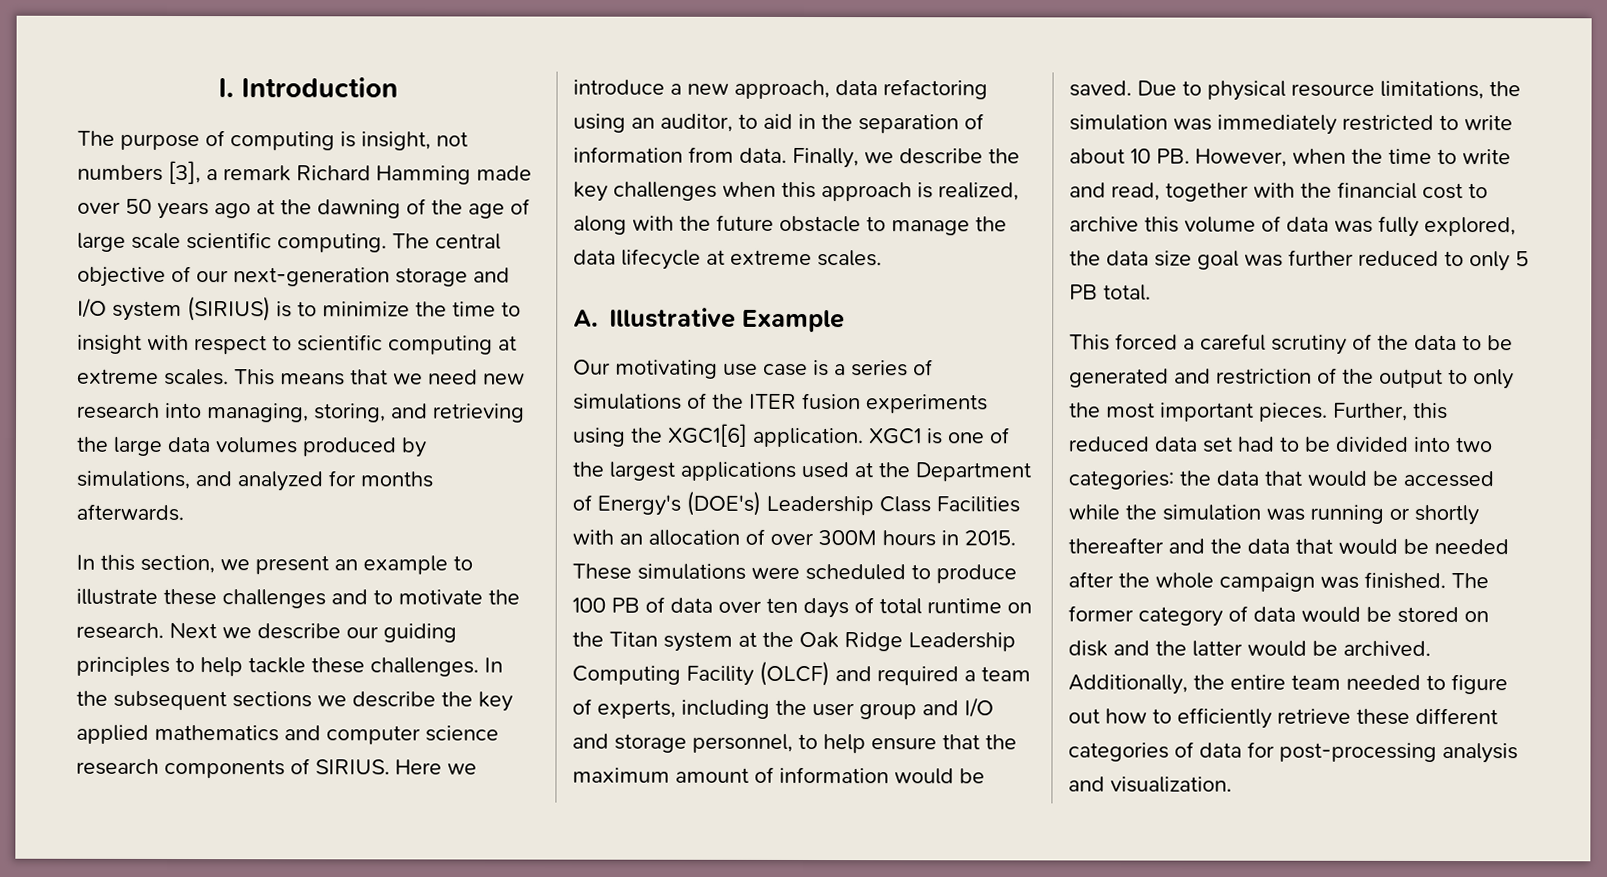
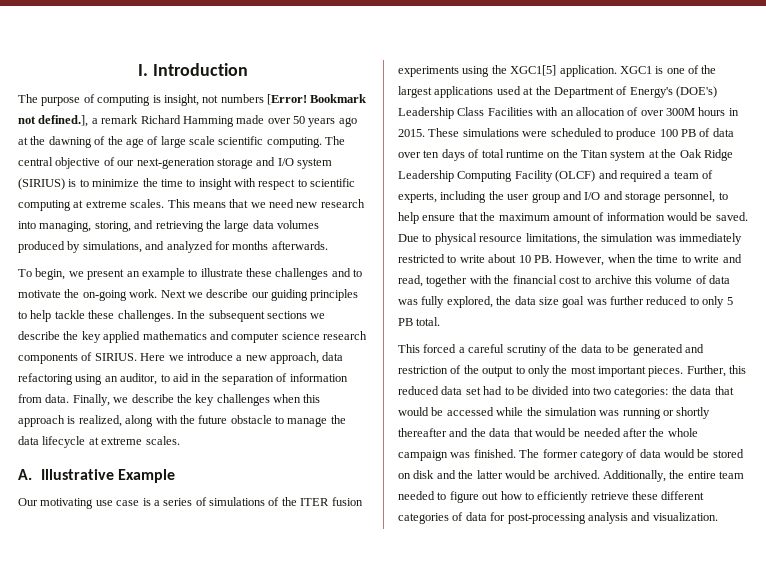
[168,161,201,185] [3], -> [267,94,367,105] [18,115,89,127] [Error! Bookmark not defined.],
[76,554,215,574] In this section, -> [18,268,66,280] To begin,
[76,622,164,639] research. -> [82,289,158,301] on-going work.
[667,423,748,447] XGC1[6] -> [510,65,557,76] XGC1[5]

